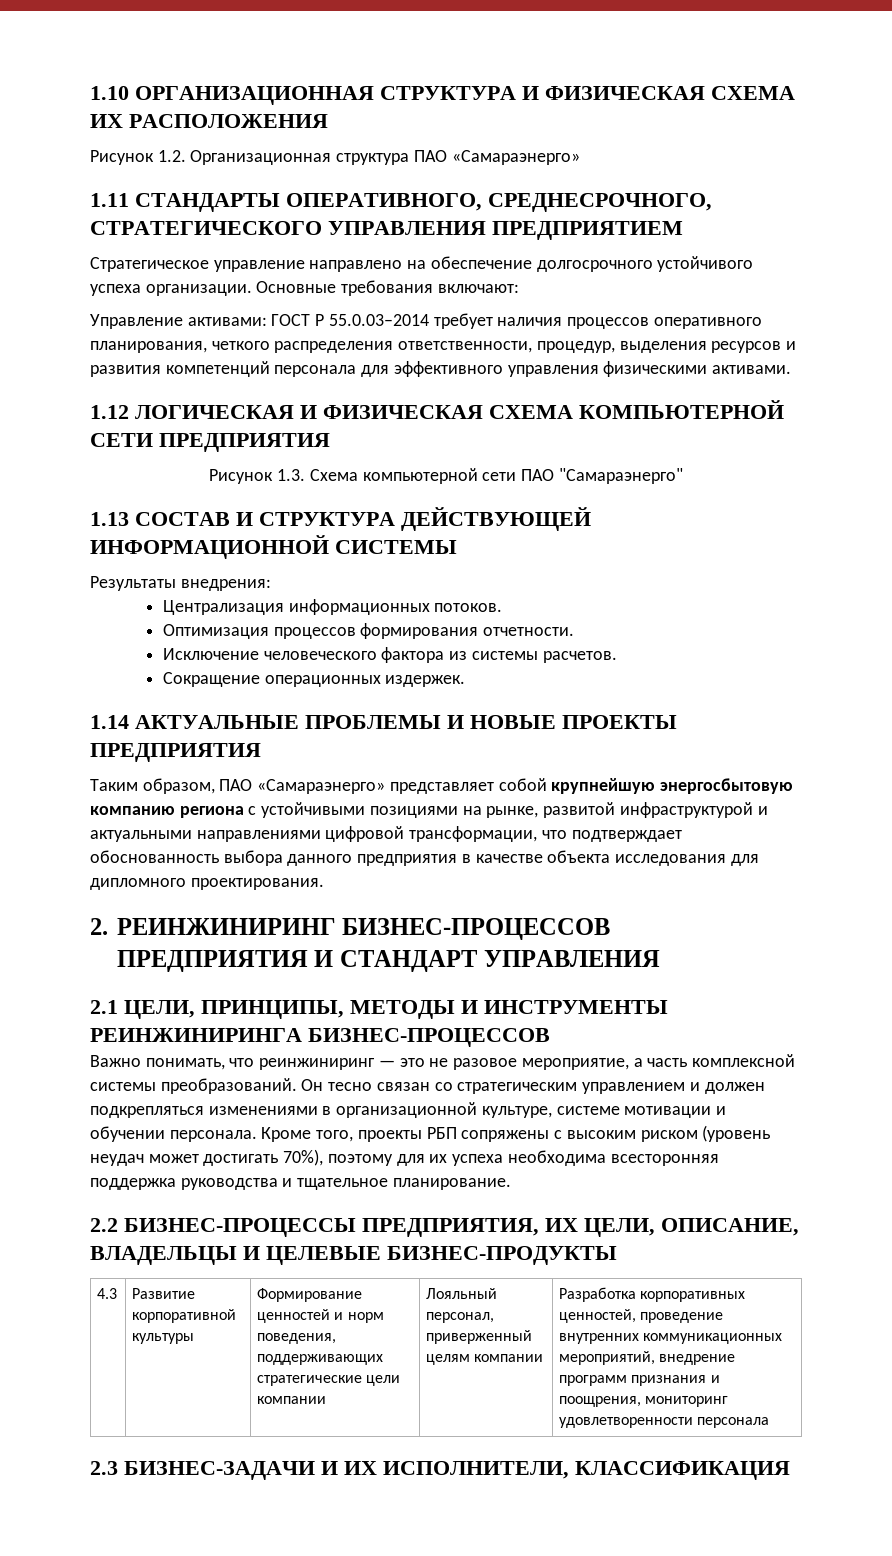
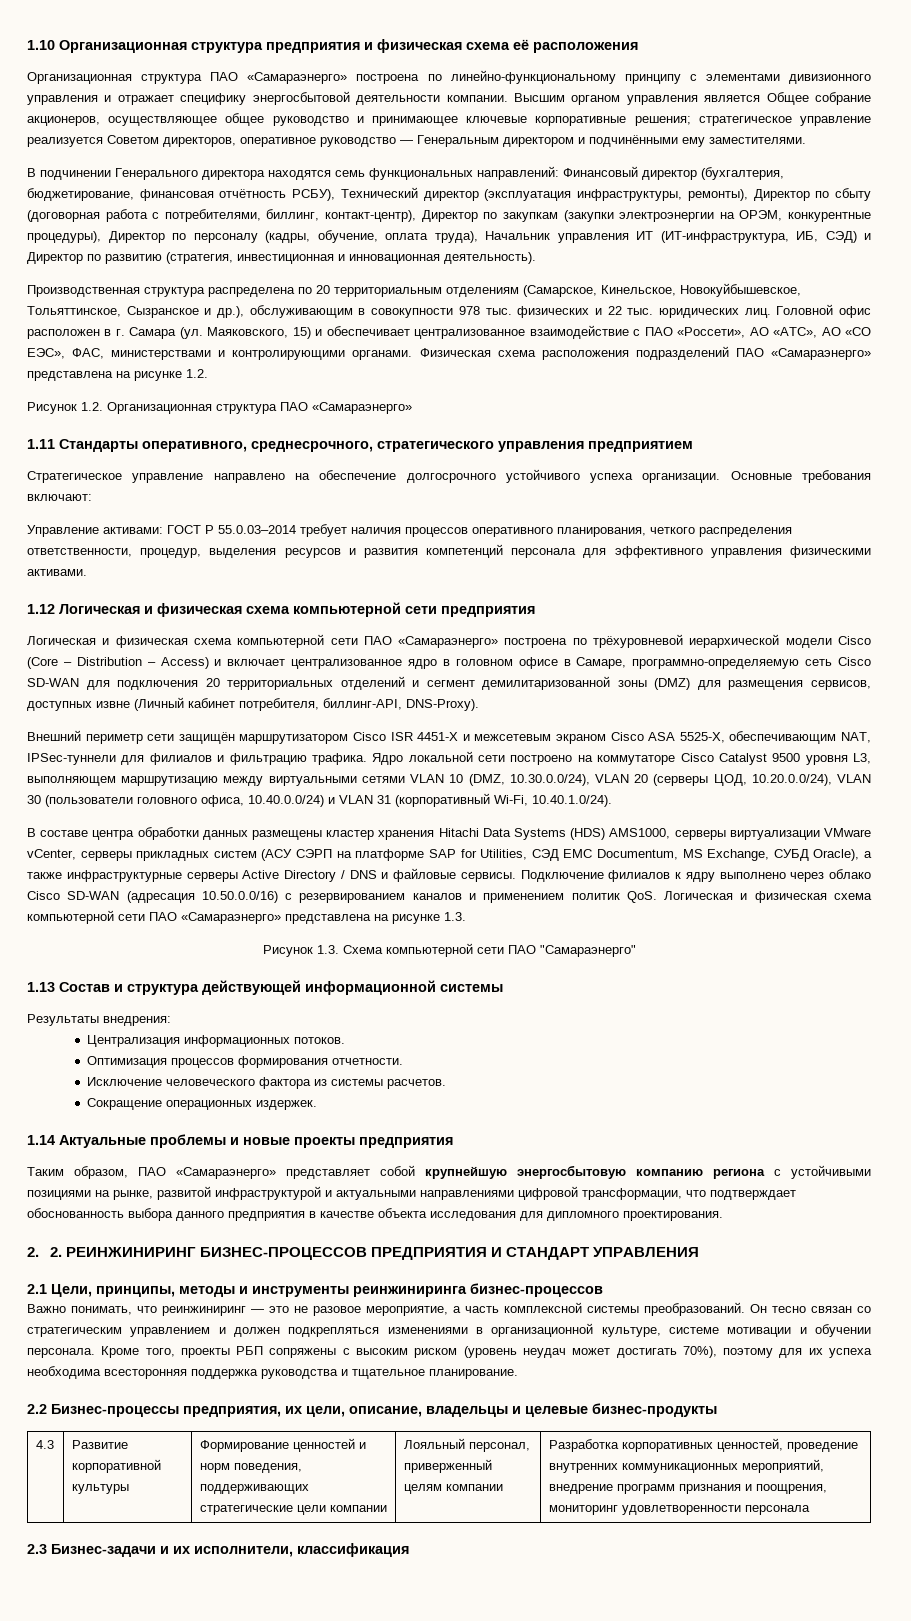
[135,86,795,105] [90,114,328,128] ОРГАНИЗАЦИОННАЯ СТРУКТУРА И ФИЗИЧЕСКАЯ СХЕМА ИХ РАСПОЛОЖЕНИЯ -> [59,39,638,53] [27,70,872,84] [27,91,871,105] [27,113,871,126] [27,135,806,147] [27,166,784,180] [27,187,872,201] [27,209,872,222] [27,230,871,243] [27,252,536,264] [27,283,801,297] [27,304,871,318] [27,325,872,339] [27,346,871,360] [27,369,208,381] Организационная структура предприятия и физическая схема её расположения // Организационная структура ПАО «Самараэнерго» построена по линейно-функциональному принципу с элементами дивизионного управления и отражает специфику энергосбытовой деятельности компании. Высшим органом управления является Общее собрание акционеров, осуществляющее общее руководство и принимающее ключевые корпоративные решения; стратегическое управление реализуется Советом директоров, оперативное руководство — Генеральным директором и подчинёнными ему заместителями. // В подчинении Генерального директора находятся семь функциональных направлений: Финансовый директор (бухгалтерия, бюджетирование, финансовая отчётность РСБУ), Технический директор (эксплуатация инфраструктуры, ремонты), Директор по сбыту (договорная работа с потребителями, биллинг, контакт-центр), Директор по закупкам (закупки электроэнергии на ОРЭМ, конкурентные процедуры), Директор по персоналу (кадры, обучение, оплата труда), Начальник управления ИТ (ИТ-инфраструктура, ИБ, СЭД) и Директор по развитию (стратегия, инвестиционная и инновационная деятельность). // Производственная структура распределена по 20 территориальным отделениям (Самарское, Кинельское, Новокуйбышевское, Тольяттинское, Сызранское и др.), обслуживающим в совокупности 978 тыс. физических и 22 тыс. юридических лиц. Головной офис расположен в г. Самара (ул. Маяковского, 15) и обеспечивает централизованное взаимодействие с ПАО «Россети», АО «АТС», АО «СО ЕЭС», ФАС, министерствами и контролирующими органами. Физическая схема расположения подразделений ПАО «Самараэнерго» представлена на рисунке 1.2.
[135,193,712,212] [90,221,683,240] СТАНДАРТЫ ОПЕРАТИВНОГО, СРЕДНЕСРОЧНОГО, СТРАТЕГИЧЕСКОГО УПРАВЛЕНИЯ ПРЕДПРИЯТИЕМ -> [59,439,693,452] Стандарты оперативного, среднесрочного, стратегического управления предприятием
[135,400,784,419] [90,433,330,452] ЛОГИЧЕСКАЯ И ФИЗИЧЕСКАЯ СХЕМА КОМПЬЮТЕРНОЙ СЕТИ ПРЕДПРИЯТИЯ -> [59,602,535,617] [27,634,871,648] [27,657,871,669] [27,676,872,690] [27,697,479,711] [27,730,872,744] [27,751,871,765] [27,774,871,786] [27,793,612,807] [27,827,872,840] [27,849,872,861] [27,868,871,882] [27,891,873,903] [27,910,466,924] Логическая и физическая схема компьютерной сети предприятия // Логическая и физическая схема компьютерной сети ПАО «Самараэнерго» построена по трёхуровневой иерархической модели Cisco (Core – Distribution – Access) и включает централизованное ядро в головном офисе в Самаре, программно-определяемую сеть Cisco SD-WAN для подключения 20 территориальных отделений и сегмент демилитаризованной зоны (DMZ) для размещения сервисов, доступных извне (Личный кабинет потребителя, биллинг-API, DNS-Proxy). // Внешний периметр сети защищён маршрутизатором Cisco ISR 4451-X и межсетевым экраном Cisco ASA 5525-X, обеспечивающим NAT, IPSec-туннели для филиалов и фильтрацию трафика. Ядро локальной сети построено на коммутаторе Cisco Catalyst 9500 уровня L3, выполняющем маршрутизацию между виртуальными сетями VLAN 10 (DMZ, 10.30.0.0/24), VLAN 20 (серверы ЦОД, 10.20.0.0/24), VLAN 30 (пользователи головного офиса, 10.40.0.0/24) и VLAN 31 (корпоративный Wi-Fi, 10.40.1.0/24). // В составе центра обработки данных размещены кластер хранения Hitachi Data Systems (HDS) AMS1000, серверы виртуализации VMware vCenter, серверы прикладных систем (АСУ СЭРП на платформе SAP for Utilities, СЭД EMC Documentum, MS Exchange, СУБД Oracle), а также инфраструктурные серверы Active Directory / DNS и файловые сервисы. Подключение филиалов к ядру выполнено через облако Cisco SD-WAN (адресация 10.50.0.0/16) с резервированием каналов и применением политик QoS. Логическая и физическая схема компьютерной сети ПАО «Самараэнерго» представлена на рисунке 1.3.
[135,507,591,531] [90,535,457,559] СОСТАВ И СТРУКТУРА ДЕЙСТВУЮЩЕЙ ИНФОРМАЦИОННОЙ СИСТЕМЫ -> [59,980,503,995] Состав и структура действующей информационной системы
[135,715,677,729] [90,743,261,762] АКТУАЛЬНЫЕ ПРОБЛЕМЫ И НОВЫЕ ПРОЕКТЫ ПРЕДПРИЯТИЯ -> [59,1134,453,1148] Актуальные проблемы и новые проекты предприятия
(108, 926) none -> [49,1247,62,1257] 2.
[124,1000,668,1019] [90,1028,550,1047] ЦЕЛИ, ПРИНЦИПЫ, МЕТОДЫ И ИНСТРУМЕНТЫ РЕИНЖИНИРИНГА БИЗНЕС-ПРОЦЕССОВ -> [51,1283,603,1297] Цели, принципы, методы и инструменты реинжиниринга бизнес-процессов
[124,1218,799,1237] [90,1246,617,1265] БИЗНЕС-ПРОЦЕССЫ ПРЕДПРИЯТИЯ, ИХ ЦЕЛИ, ОПИСАНИЕ, ВЛАДЕЛЬЦЫ И ЦЕЛЕВЫЕ БИЗНЕС-ПРОДУКТЫ -> [51,1403,717,1417] Бизнес-процессы предприятия, их цели, описание, владельцы и целевые бизнес-продукты
[124,1461,790,1480] БИЗНЕС-ЗАДАЧИ И ИХ ИСПОЛНИТЕЛИ, КЛАССИФИКАЦИЯ -> [51,1543,409,1557] Бизнес-задачи и их исполнители, классификация

